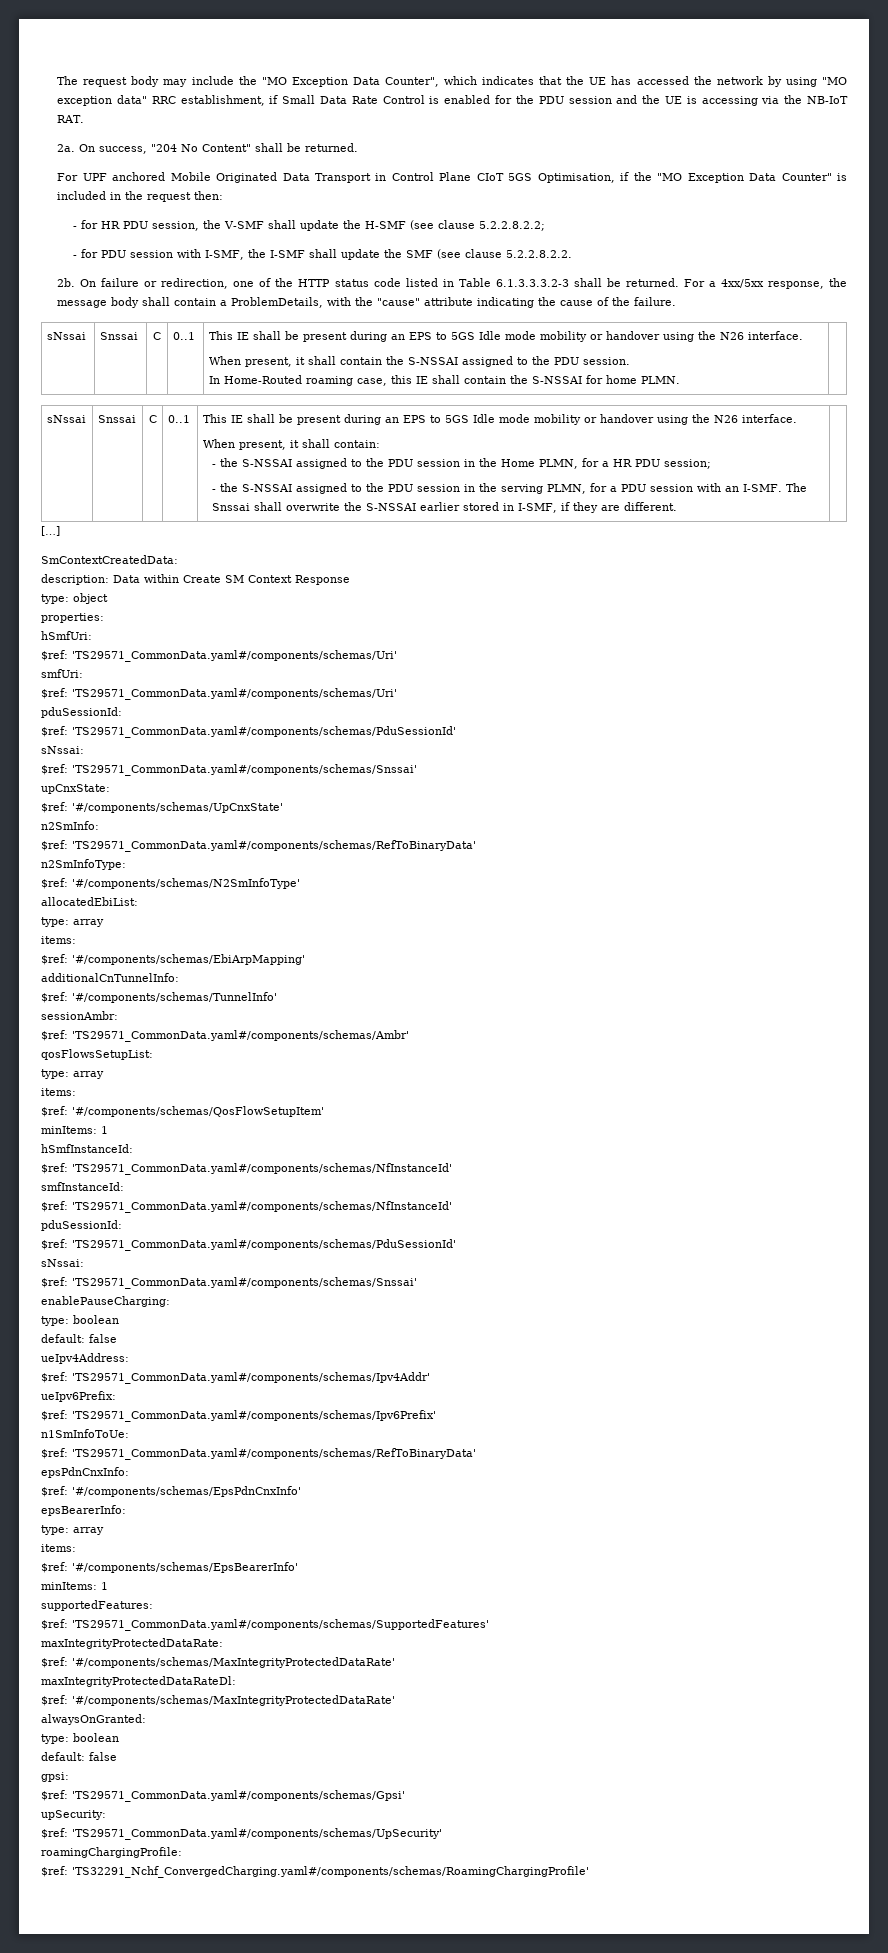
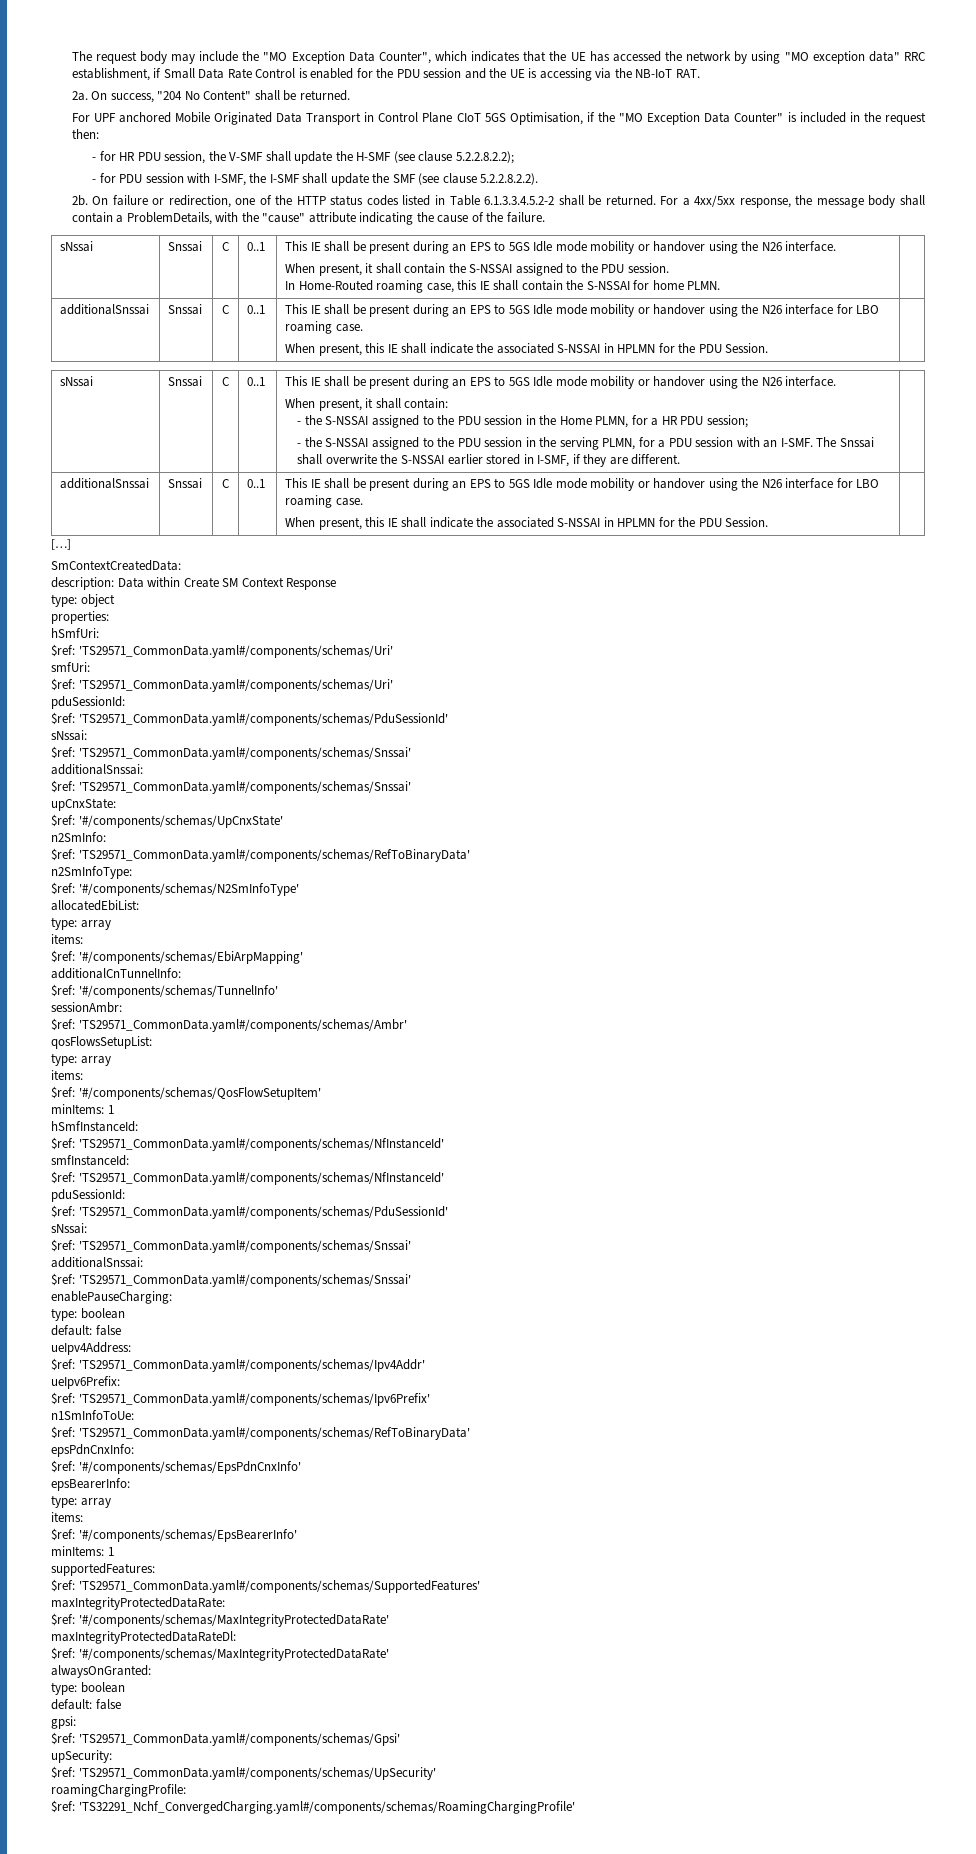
[479,221,546,231] 5.2.2.8.2.2; -> [455,151,514,164] 5.2.2.8.2.2);
[506,250,573,258] 5.2.2.8.2.2. -> [480,173,539,185] 5.2.2.8.2.2).
[373,278,401,287] code -> [366,195,399,206] codes
[495,279,569,287] 6.1.3.3.3.2-3 -> [484,196,555,205] 6.1.3.3.4.5.2-2
(680, 380) none -> [60,304,150,315] [168,304,203,315] [222,305,229,314] [247,305,266,314] [285,304,880,317] [285,321,363,334] [285,343,769,356] // additionalSnssai | Snssai | C | 0..1 | This IE shall be present during an EPS to 5GS Idle mode mobility or handover using the N26 interface for LBO roaming case. // When present, this IE shall indicate the associated S-NSSAI in HPLMN for the PDU Session. |
(678, 506) none -> [60,478,150,489] [168,478,203,489] [222,479,229,488] [247,479,266,488] [285,478,880,491] [285,495,363,508] [285,517,769,530] // additionalSnssai | Snssai | C | 0..1 | This IE shall be present during an EPS to 5GS Idle mode mobility or handover using the N26 interface for LBO roaming case. // When present, this IE shall indicate the associated S-NSSAI in HPLMN for the PDU Session. |
(417, 770) none -> [51,764,143,775] [51,780,411,794] // additionalSnssai: // $ref: 'TS29571_CommonData.yaml#/components/schemas/Snssai'
(417, 1283) none -> [51,1257,143,1268] [51,1273,411,1287] // additionalSnssai: // $ref: 'TS29571_CommonData.yaml#/components/schemas/Snssai'

